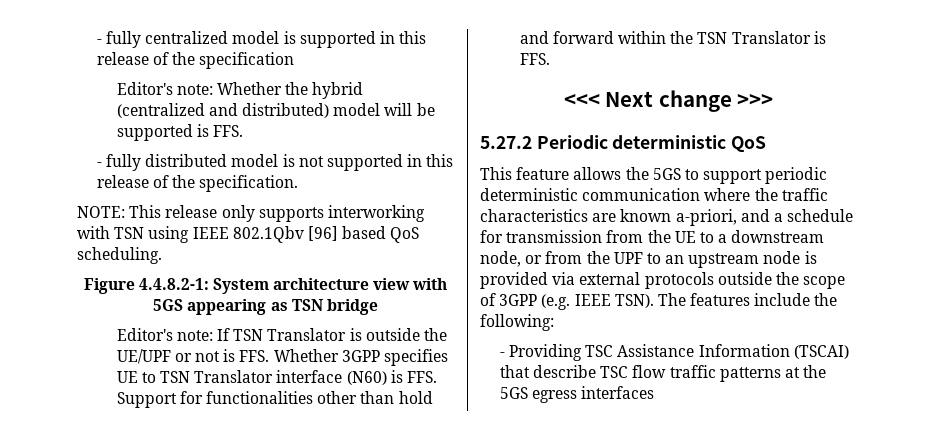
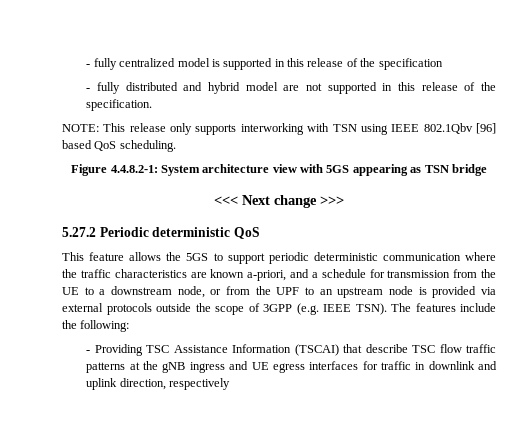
[116,82,364,99] [116,103,435,118] [116,124,244,141] // Editor's note: Whether the hybrid (centralized and distributed) model will be supported is FFS. -> (443, 64) none
[231,154,295,167] model is -> [183,82,300,94] and hybrid model are
[116,328,447,341] [116,349,448,366] [116,370,437,385] [116,391,433,408] [519,31,826,44] [519,53,550,65] // Editor's note: If TSN Translator is outside the UE/UPF or not is FFS. Whether 3GPP specifies UE to TSN Translator interface (N60) is FFS. Support for functionalities other than hold and forward within the TSN Translator is FFS. -> (487, 170) none
[499,386,655,403] 5GS egress interfaces -> [162,361,497,373] [86,378,231,390] gNB ingress and UE egress interfaces for traffic in downlink and uplink direction, respectively

